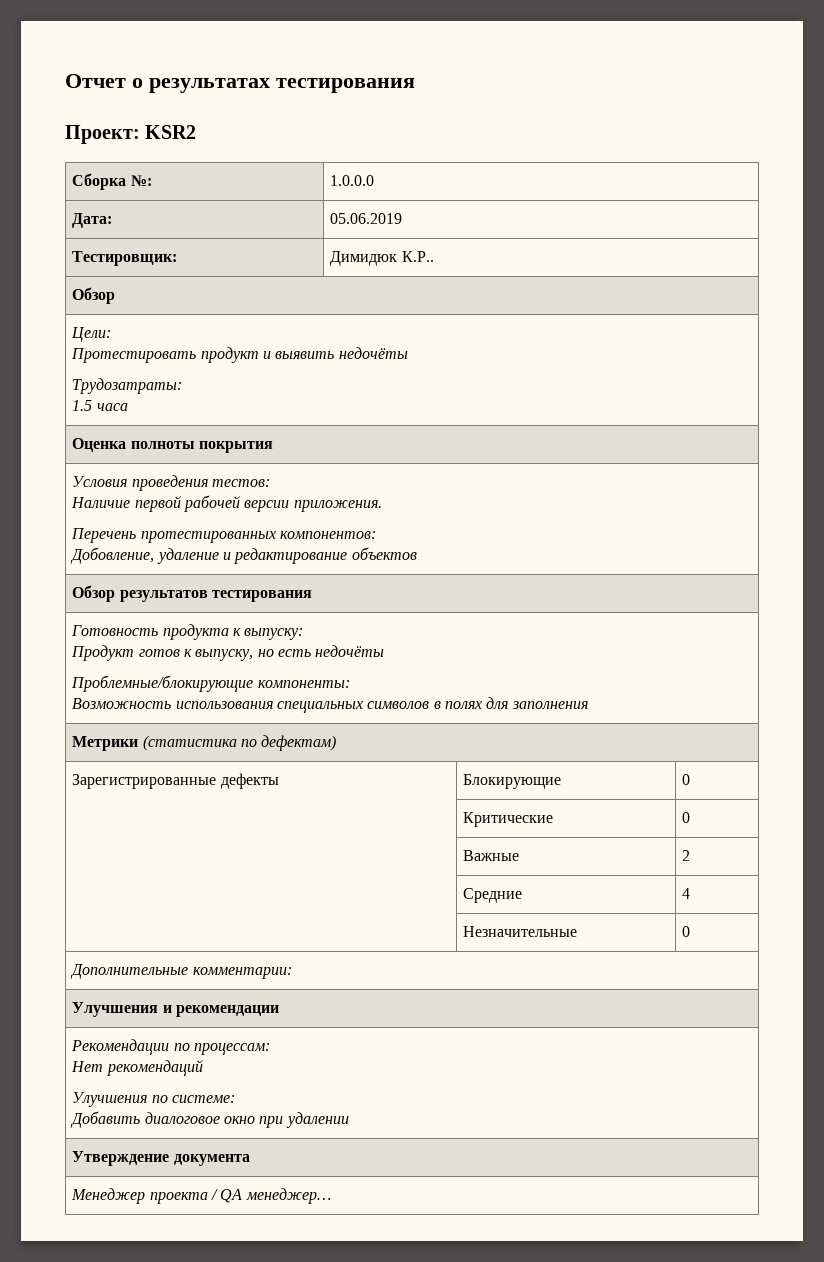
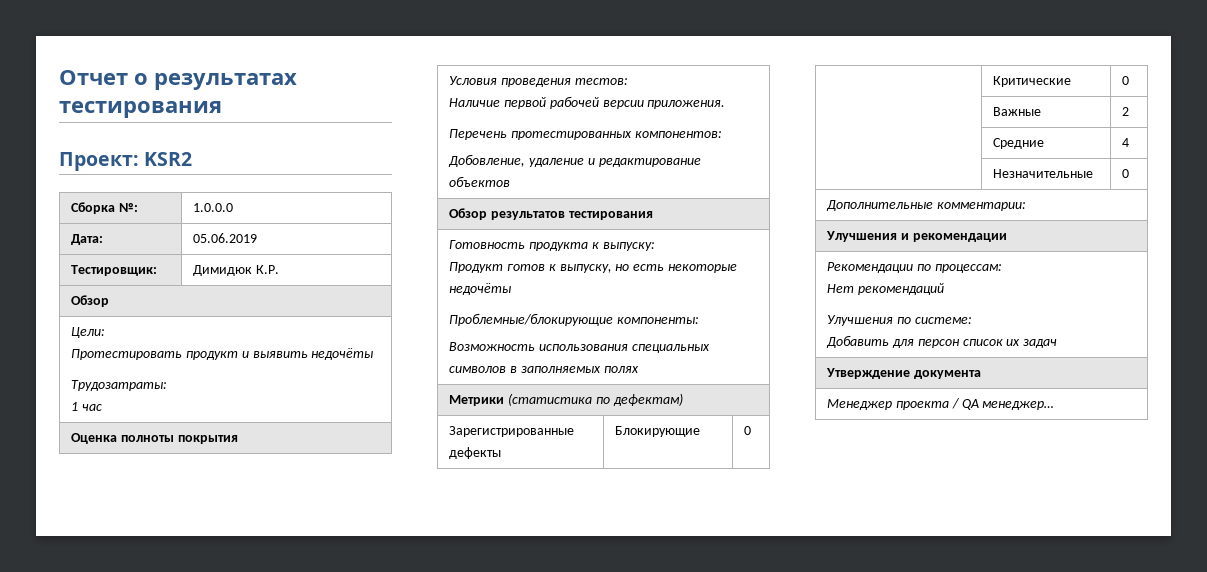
[401,251,434,262] К.Р.. -> [256,265,280,274] К.Р.
[72,400,128,411] 1.5 часа -> [71,402,103,411] 1 час
(312, 653) none -> [667,264,737,273] некоторые
(441, 705) none -> [520,366,601,373] заполняемых
[486,697,588,709] для заполнения -> (639, 369) none
[144,1112,349,1128] диалоговое окно при удалении -> [892,339,1058,348] для персон список их задач

